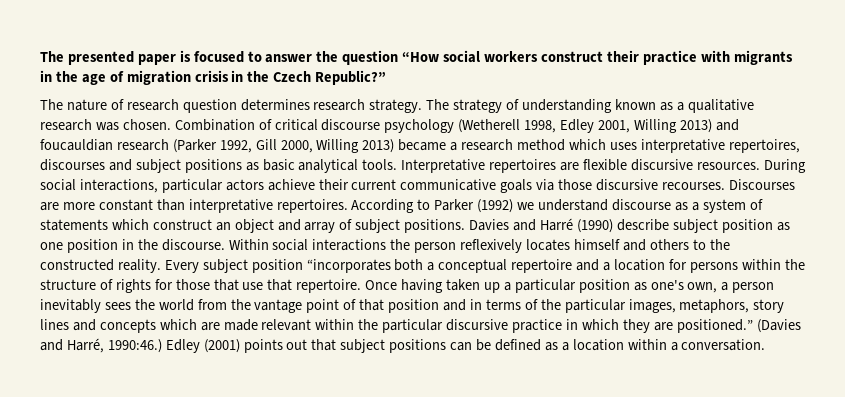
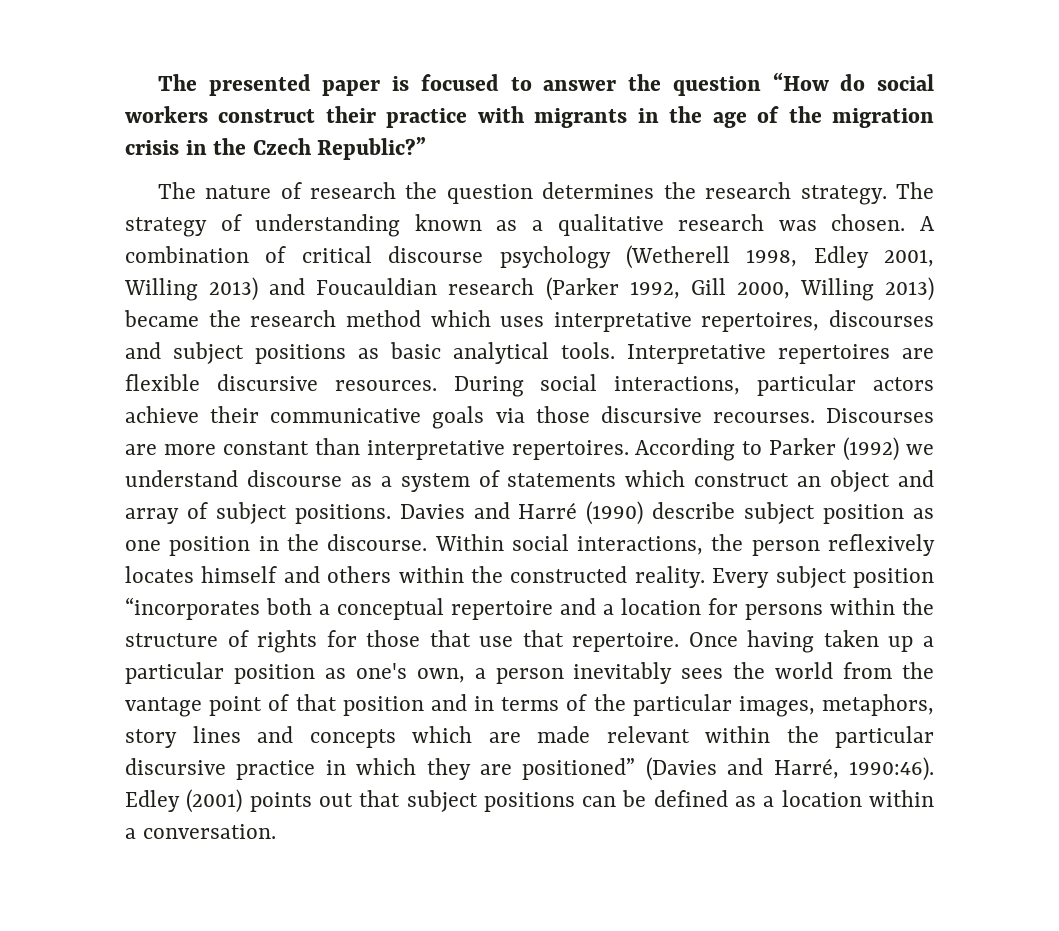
(440, 57) none -> [840,74,866,91] do
(124, 76) none -> [788,106,822,123] the
(179, 105) none -> [405,182,438,199] the
(310, 105) none -> [663,182,696,199] the
[174,119,255,131] Combination -> [920,216,936,231] [125,246,249,263] A combination
[40,139,113,151] foucauldian -> [316,278,438,295] Foucauldian
[450,142,458,151] a -> [208,310,241,327] the
[351,179,397,190] current -> (260, 414) none
[312,239,387,251] interactions -> [577,536,704,555] interactions,
[692,239,706,250] to -> [398,566,464,583] within
[676,319,753,333] positioned.” -> [522,758,636,780] positioned”
[107,339,162,353] 1990:46.) -> [848,757,934,781] 1990:46).

